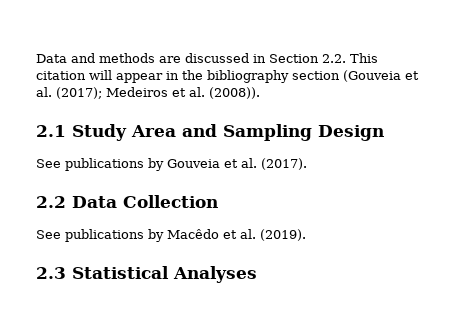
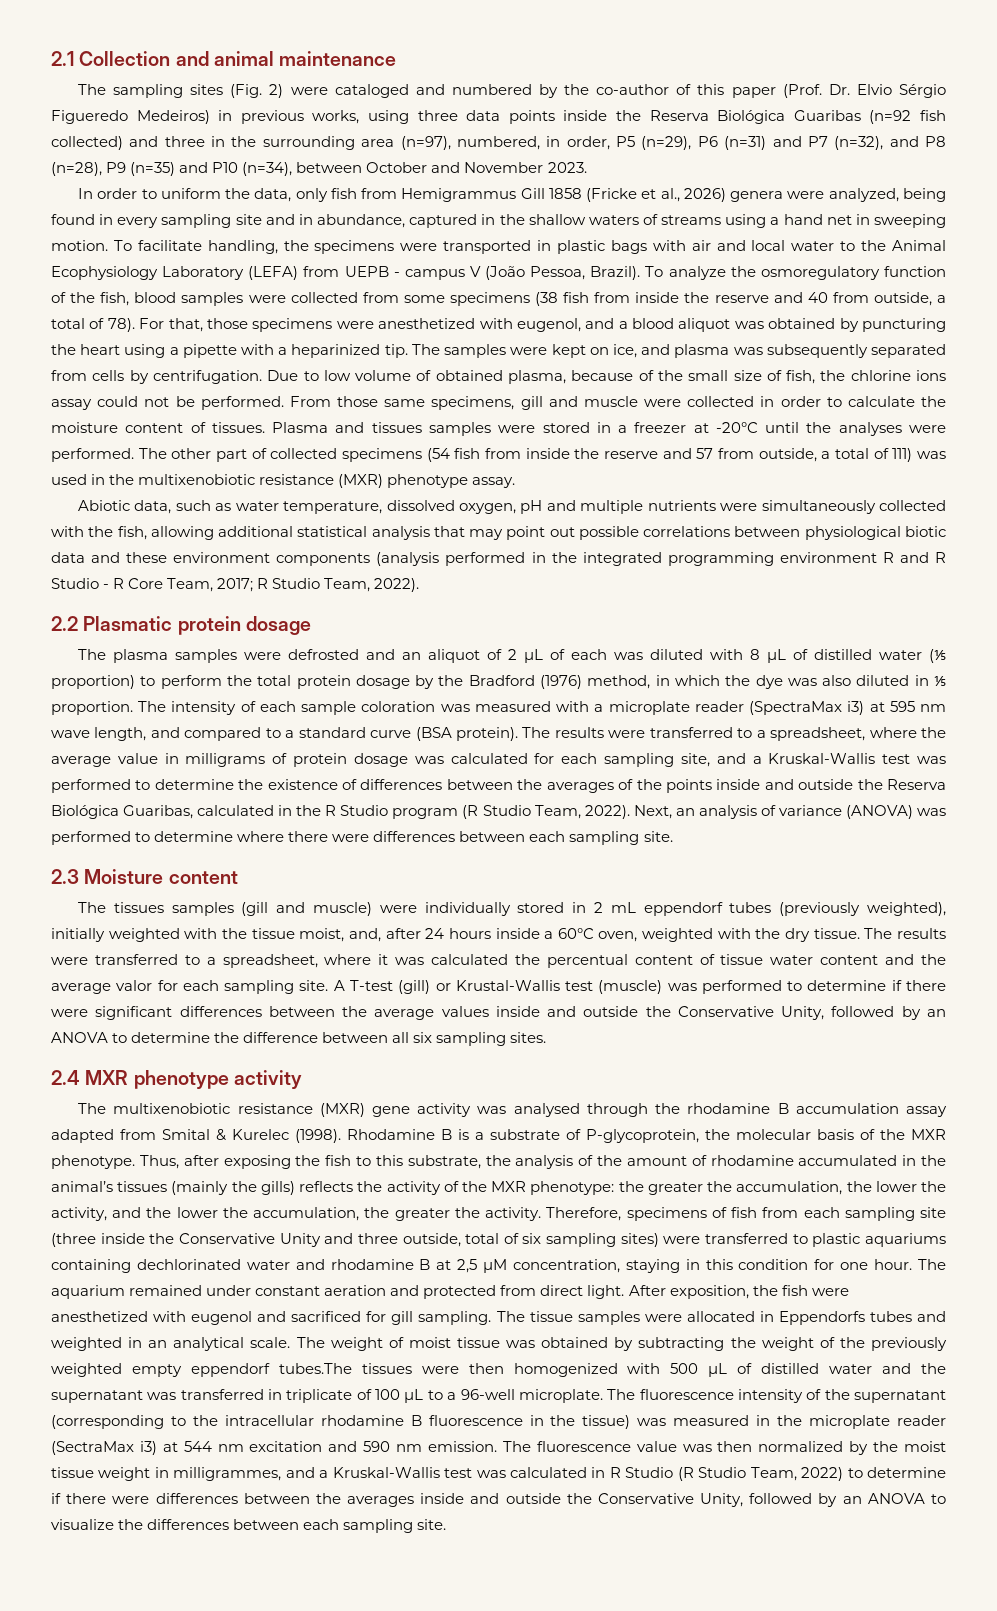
[36,53,378,63] [36,70,419,83] [36,87,260,99] [36,124,384,141] [36,158,307,171] [36,195,218,208] [36,229,306,242] [36,266,257,283] Data and methods are discussed in Section 2.2. This citation will appear in the bibliography section (Gouveia et al. (2017); Medeiros et al. (2008)). // 2.1 Study Area and Sampling Design // See publications by Gouveia et al. (2017). // 2.2 Data Collection // See publications by Macêdo et al. (2019). // 2.3 Statistical Analyses -> [51,51,397,66] [78,84,946,98] [51,110,947,124] [51,136,946,150] [51,162,587,176] [78,188,946,202] [51,214,946,228] [51,240,947,254] [51,266,946,280] [51,292,947,306] [51,318,947,332] [51,344,947,358] [51,370,946,384] [51,396,946,410] [51,422,947,436] [51,448,946,462] [51,474,516,488] [78,500,947,514] [51,526,946,540] [51,552,946,566] [51,578,420,592] [51,616,311,635] [78,649,946,663] [51,675,946,689] [51,701,947,715] [51,727,947,741] [51,753,947,767] [51,779,946,793] [51,805,946,819] [51,831,673,845] [51,869,238,884] [78,902,946,916] [51,928,946,942] [51,954,946,968] [51,980,947,994] [51,1006,946,1020] [51,1032,547,1046] [51,1070,302,1089] [78,1103,947,1117] [51,1129,946,1143] [51,1155,947,1169] [51,1181,946,1195] [51,1207,947,1221] [51,1233,946,1247] [51,1259,946,1273] [51,1285,849,1299] [51,1311,946,1325] [51,1337,947,1351] [51,1363,946,1377] [51,1389,947,1403] [51,1415,946,1429] [51,1441,947,1455] [51,1467,947,1481] [51,1493,946,1507] [51,1519,447,1533] 2.1 Collection and animal maintenance // The sampling sites (Fig. 2) were cataloged and numbered by the co-author of this paper (Prof. Dr. Elvio Sérgio Figueredo Medeiros) in previous works, using three data points inside the Reserva Biológica Guaribas (n=92 fish collected) and three in the surrounding area (n=97), numbered, in order, P5 (n=29), P6 (n=31) and P7 (n=32), and P8 (n=28), P9 (n=35) and P10 (n=34), between October and November 2023. // In order to uniform the data, only fish from Hemigrammus Gill 1858 (Fricke et al., 2026) genera were analyzed, being found in every sampling site and in abundance, captured in the shallow waters of streams using a hand net in sweeping motion. To facilitate handling, the specimens were transported in plastic bags with air and local water to the Animal Ecophysiology Laboratory (LEFA) from UEPB - campus V (João Pessoa, Brazil). To analyze the osmoregulatory function of the fish, blood samples were collected from some specimens (38 fish from inside the reserve and 40 from outside, a total of 78). For that, those specimens were anesthetized with eugenol, and a blood aliquot was obtained by puncturing the heart using a pipette with a heparinized tip. The samples were kept on ice, and plasma was subsequently separated from cells by centrifugation. Due to low volume of obtained plasma, because of the small size of fish, the chlorine ions assay could not be performed. From those same specimens, gill and muscle were collected in order to calculate the moisture content of tissues. Plasma and tissues samples were stored in a freezer at -20°C until the analyses were performed. The other part of collected specimens (54 fish from inside the reserve and 57 from outside, a total of 111) was used in the multixenobiotic resistance (MXR) phenotype assay. // Abiotic data, such as water temperature, dissolved oxygen, pH and multiple nutrients were simultaneously collected with the fish, allowing additional statistical analysis that may point out possible correlations between physiological biotic data and these environment components (analysis performed in the integrated programming environment R and R Studio - R Core Team, 2017; R Studio Team, 2022). // 2.2 Plasmatic protein dosage // The plasma samples were defrosted and an aliquot of 2 µL of each was diluted with 8 µL of distilled water (⅕ proportion) to perform the total protein dosage by the Bradford (1976) method, in which the dye was also diluted in ⅕ proportion. The intensity of each sample coloration was measured with a microplate reader (SpectraMax i3) at 595 nm wave length, and compared to a standard curve (BSA protein). The results were transferred to a spreadsheet, where the average value in milligrams of protein dosage was calculated for each sampling site, and a Kruskal-Wallis test was performed to determine the existence of differences between the averages of the points inside and outside the Reserva Biológica Guaribas, calculated in the R Studio program (R Studio Team, 2022). Next, an analysis of variance (ANOVA) was performed to determine where there were differences between each sampling site. // 2.3 Moisture content // The tissues samples (gill and muscle) were individually stored in 2 mL eppendorf tubes (previously weighted), initially weighted with the tissue moist, and, after 24 hours inside a 60°C oven, weighted with the dry tissue. The results were transferred to a spreadsheet, where it was calculated the percentual content of tissue water content and the average valor for each sampling site. A T-test (gill) or Krustal-Wallis test (muscle) was performed to determine if there were significant differences between the average values inside and outside the Conservative Unity, followed by an ANOVA to determine the difference between all six sampling sites. // 2.4 MXR phenotype activity // The multixenobiotic resistance (MXR) gene activity was analysed through the rhodamine B accumulation assay adapted from Smital & Kurelec (1998). Rhodamine B is a substrate of P-glycoprotein, the molecular basis of the MXR phenotype. Thus, after exposing the fish to this substrate, the analysis of the amount of rhodamine accumulated in the animal’s tissues (mainly the gills) reflects the activity of the MXR phenotype: the greater the accumulation, the lower the activity, and the lower the accumulation, the greater the activity. Therefore, specimens of fish from each sampling site (three inside the Conservative Unity and three outside, total of six sampling sites) were transferred to plastic aquariums containing dechlorinated water and rhodamine B at 2,5 µM concentration, staying in this condition for one hour. The aquarium remained under constant aeration and protected from direct light. After exposition, the fish were anesthetized with eugenol and sacrificed for gill sampling. The tissue samples were allocated in Eppendorfs tubes and weighted in an analytical scale. The weight of moist tissue was obtained by subtracting the weight of the previously weighted empty eppendorf tubes.The tissues were then homogenized with 500 µL of distilled water and the supernatant was transferred in triplicate of 100 µL to a 96-well microplate. The fluorescence intensity of the supernatant (corresponding to the intracellular rhodamine B fluorescence in the tissue) was measured in the microplate reader (SectraMax i3) at 544 nm excitation and 590 nm emission. The fluorescence value was then normalized by the moist tissue weight in milligrammes, and a Kruskal-Wallis test was calculated in R Studio (R Studio Team, 2022) to determine if there were differences between the averages inside and outside the Conservative Unity, followed by an ANOVA to visualize the differences between each sampling site.

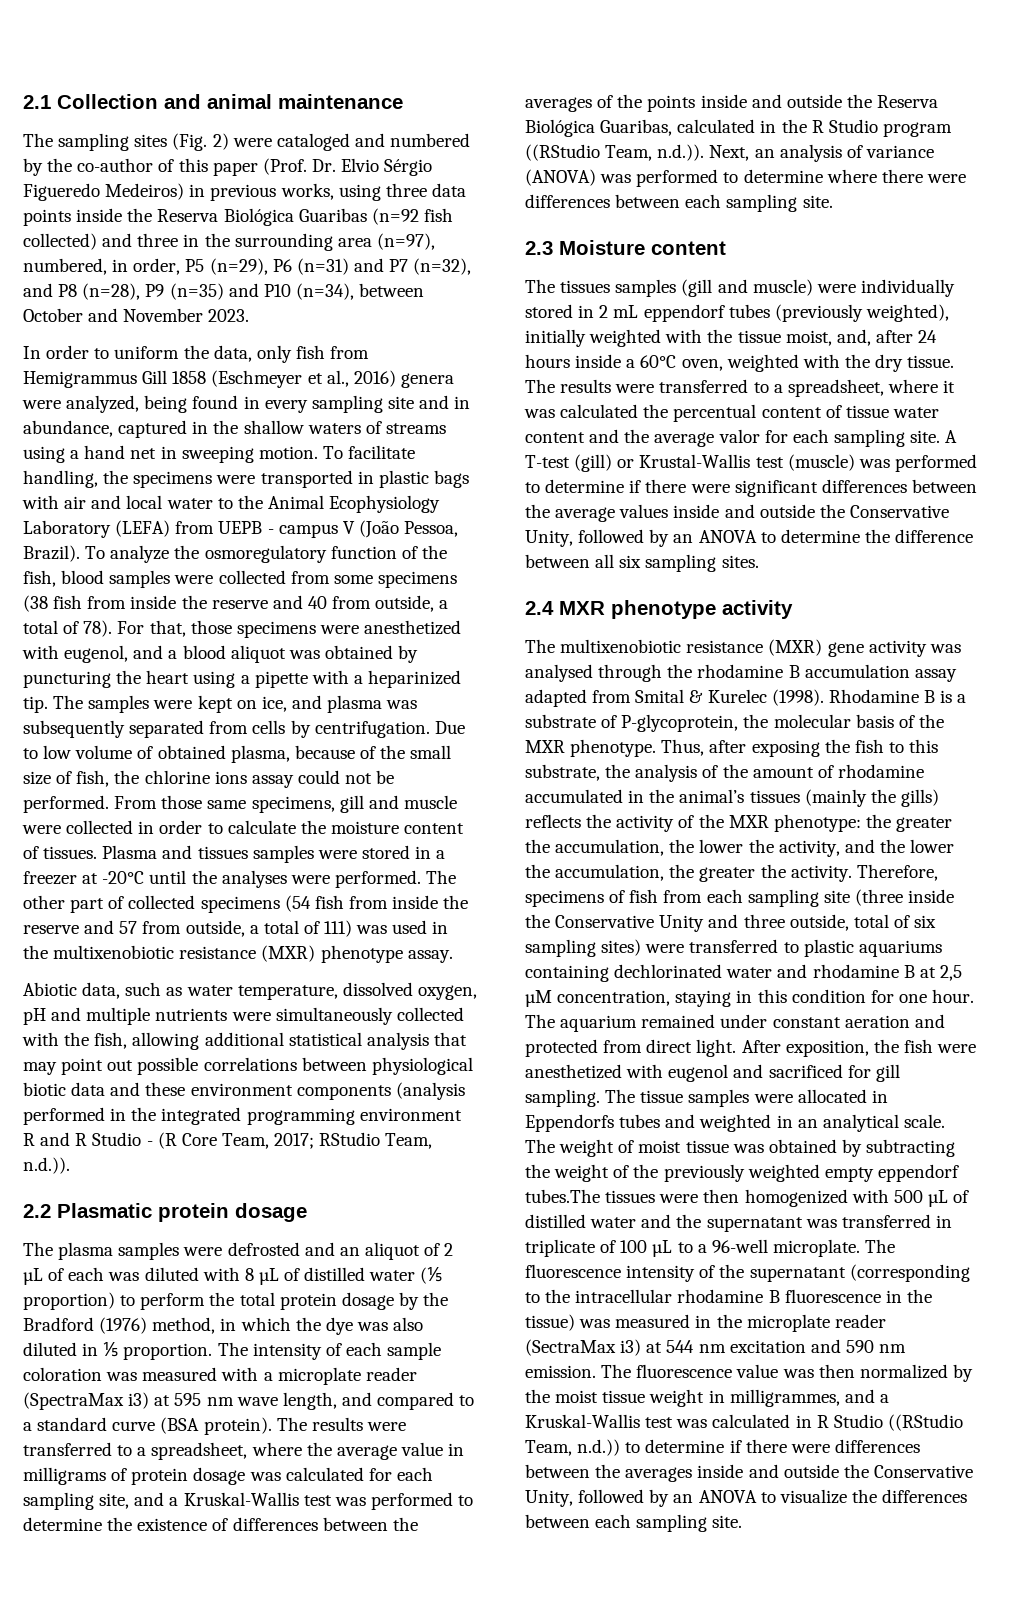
[586,188,638,202] (Fricke -> [211,370,303,388] (Eschmeyer
[683,188,726,202] 2026) -> [353,370,396,387] 2016)
[113,578,125,589] R -> [157,1132,177,1149] (R
[257,578,420,592] R Studio Team, 2022). -> [319,1132,433,1149] [23,1157,70,1174] RStudio Team, n.d.)).
[462,805,630,819] (R Studio Team, 2022). -> [525,144,705,161] ((RStudio Team, n.d.)).
[677,1467,844,1481] (R Studio Team, 2022) -> [887,1414,963,1431] [525,1439,621,1456] ((RStudio Team, n.d.))

